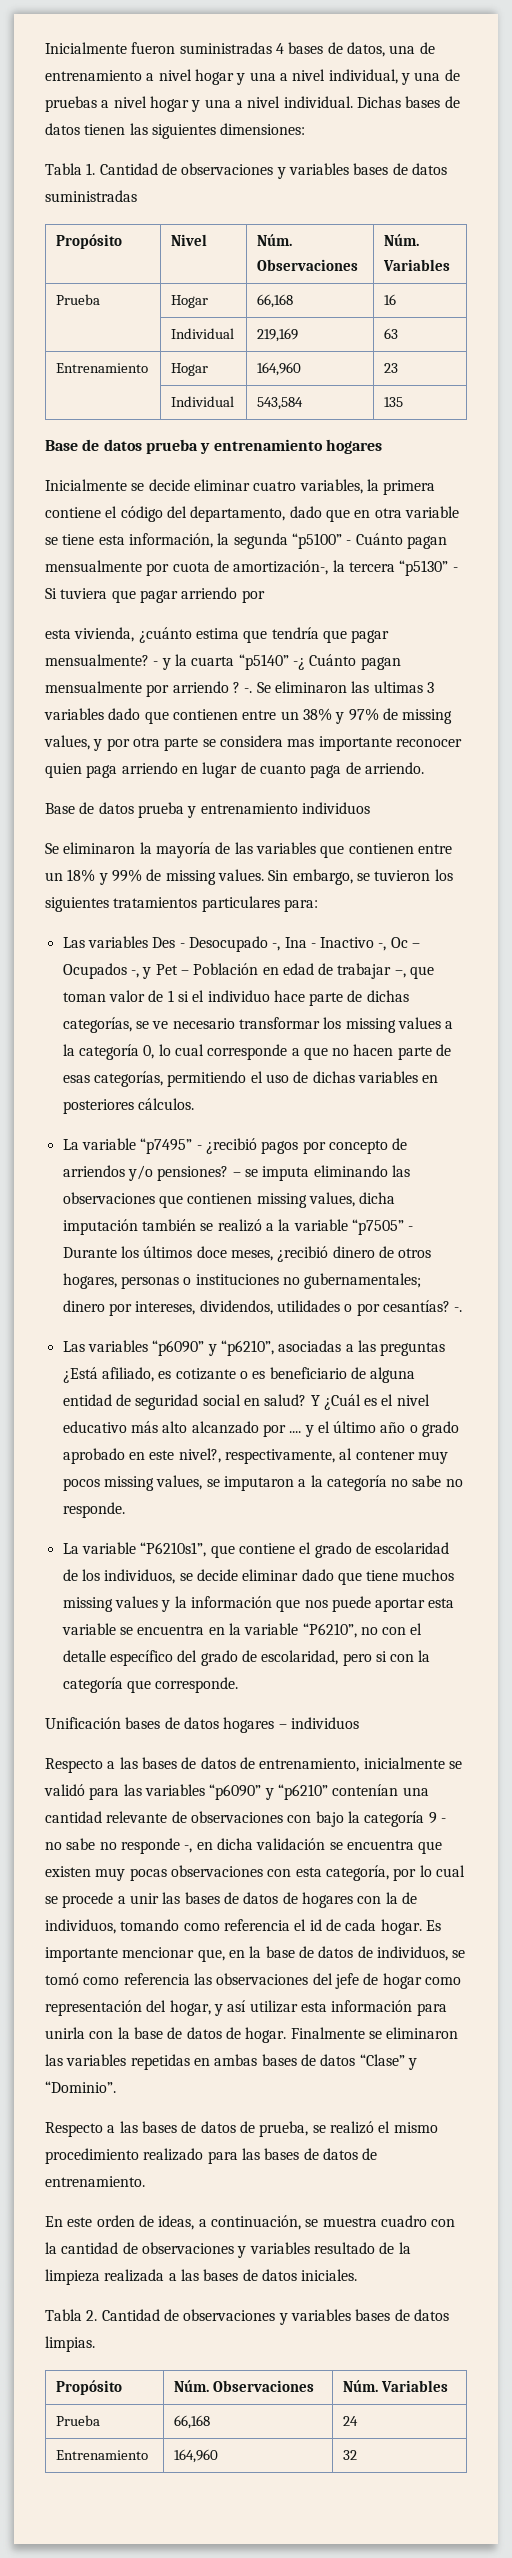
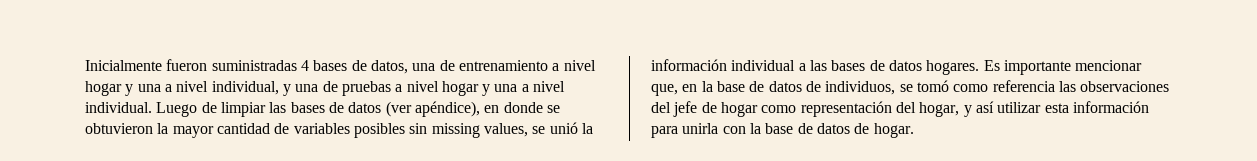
[356,96,460,108] [45,123,306,139] [45,163,447,179] [45,190,137,202] [56,234,123,249] [171,234,208,246] [257,234,293,246] [257,259,359,271] [384,234,420,246] [383,259,451,271] [56,294,101,305] [171,295,209,308] [257,294,294,308] [384,294,397,305] [171,328,235,339] [257,328,299,342] [384,328,399,339] [56,363,149,373] [171,363,209,376] [257,362,302,376] [384,363,399,373] [171,396,235,407] [257,397,304,410] [384,397,404,407] [45,439,382,454] [45,479,436,495] [45,506,459,522] [45,533,447,549] [45,560,458,576] [45,587,265,603] [45,627,390,643] [45,654,401,670] [45,681,434,697] [44,708,453,724] [44,735,462,751] [45,762,424,778] [45,802,370,818] [45,842,452,858] [45,869,453,885] [45,896,318,912] [62,936,421,952] [62,963,435,979] [62,990,409,1006] [62,1017,454,1033] [62,1044,452,1060] [62,1071,439,1087] [62,1098,194,1114] [62,1138,408,1154] [62,1165,410,1181] [62,1192,396,1208] [62,1219,414,1235] [62,1246,432,1262] [62,1273,422,1289] [62,1300,463,1316] [62,1340,446,1356] [62,1367,416,1383] [62,1394,430,1410] [62,1421,460,1437] [62,1448,448,1464] [62,1475,463,1491] [62,1502,125,1518] [62,1542,450,1558] [62,1569,455,1585] [62,1596,455,1612] [61,1623,423,1638] [62,1650,431,1666] [62,1677,239,1693] [45,1717,359,1733] [45,1757,462,1773] [44,1784,429,1800] [45,1811,446,1827] [45,1838,443,1854] [45,1865,465,1881] [45,1892,417,1908] [45,1919,422,1935] Dichas bases de datos tienen las siguientes dimensiones: // Tabla 1. Cantidad de observaciones y variables bases de datos suministradas // Propósito | Nivel | Núm. Observaciones | Núm. Variables // Prueba | Hogar | 66,168 | 16 // | Individual | 219,169 | 63 // Entrenamiento | Hogar | 164,960 | 23 // | Individual | 543,584 | 135 // Base de datos prueba y entrenamiento hogares // Inicialmente se decide eliminar cuatro variables, la primera contiene el código del departamento, dado que en otra variable se tiene esta información, la segunda “p5100” - Cuánto pagan mensualmente por cuota de amortización-, la tercera “p5130” - Si tuviera que pagar arriendo por // esta vivienda, ¿cuánto estima que tendría que pagar mensualmente? - y la cuarta “p5140” -¿ Cuánto pagan mensualmente por arriendo ? -. Se eliminaron las ultimas 3 variables dado que contienen entre un 38% y 97% de missing values, y por otra parte se considera mas importante reconocer quien paga arriendo en lugar de cuanto paga de arriendo. // Base de datos prueba y entrenamiento individuos // Se eliminaron la mayoría de las variables que contienen entre un 18% y 99% de missing values. Sin embargo, se tuvieron los siguientes tratamientos particulares para: // Las variables Des - Desocupado -, Ina - Inactivo -, Oc – Ocupados -, y Pet – Población en edad de trabajar –, que toman valor de 1 si el individuo hace parte de dichas categorías, se ve necesario transformar los missing values a la categoría 0, lo cual corresponde a que no hacen parte de esas categorías, permitiendo el uso de dichas variables en posteriores cálculos. // La variable “p7495” - ¿recibió pagos por concepto de arriendos y/o pensiones? – se imputa eliminando las observaciones que contienen missing values, dicha imputación también se realizó a la variable “p7505” - Durante los últimos doce meses, ¿recibió dinero de otros hogares, personas o instituciones no gubernamentales; dinero por intereses, dividendos, utilidades o por cesantías? -. // Las variables “p6090” y “p6210”, asociadas a las preguntas ¿Está afiliado, es cotizante o es beneficiario de alguna entidad de seguridad social en salud? Y ¿Cuál es el nivel educativo más alto alcanzado por .... y el último año o grado aprobado en este nivel?, respectivamente, al contener muy pocos missing values, se imputaron a la categoría no sabe no responde. // La variable “P6210s1”, que contiene el grado de escolaridad de los individuos, se decide eliminar dado que tiene muchos missing values y la información que nos puede aportar esta variable se encuentra en la variable “P6210”, no con el detalle específico del grado de escolaridad, pero si con la categoría que corresponde. // Unificación bases de datos hogares – individuos // Respecto a las bases de datos de entrenamiento, inicialmente se validó para las variables “p6090” y “p6210” contenían una cantidad relevante de observaciones con bajo la categoría 9 - no sabe no responde -, en dicha validación se encuentra que existen muy pocas observaciones con esta categoría, por lo cual se procede a unir las bases de datos de hogares con la de individuos, tomando como referencia el id de cada hogar. -> [156,101,560,117] [85,122,593,138] [651,59,980,75] Luego de limpiar las bases de datos (ver apéndice), en donde se obtuvieron la mayor cantidad de variables posibles sin missing values, se unió la información individual a las bases de datos hogares.
[290,2027,459,2039] [45,2054,417,2070] [45,2081,116,2093] [45,2121,438,2137] [45,2148,378,2164] [45,2176,145,2187] [45,2215,456,2230] [45,2242,411,2258] [45,2269,358,2285] [45,2309,449,2325] [45,2336,95,2352] [56,2380,123,2395] [174,2380,315,2392] [343,2380,449,2392] [56,2415,101,2426] [174,2415,211,2429] [343,2416,359,2426] [56,2450,149,2460] [174,2449,219,2463] [343,2450,358,2460] Finalmente se eliminaron las variables repetidas en ambas bases de datos “Clase” y “Dominio”. // Respecto a las bases de datos de prueba, se realizó el mismo procedimiento realizado para las bases de datos de entrenamiento. // En este orden de ideas, a continuación, se muestra cuadro con la cantidad de observaciones y variables resultado de la limpieza realizada a las bases de datos iniciales. // Tabla 2. Cantidad de observaciones y variables bases de datos limpias. // Propósito | Núm. Observaciones | Núm. Variables // Prueba | 66,168 | 24 // Entrenamiento | 164,960 | 32 -> (914, 130) none

